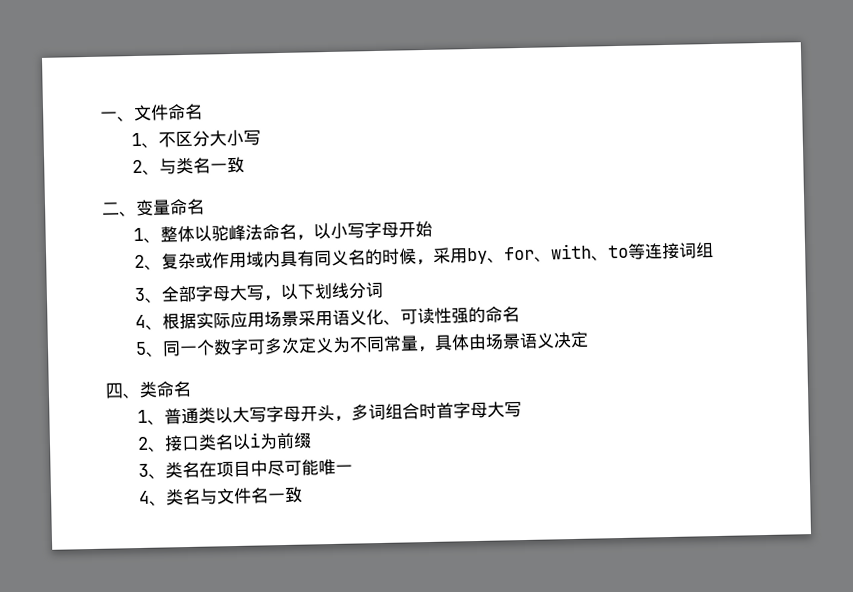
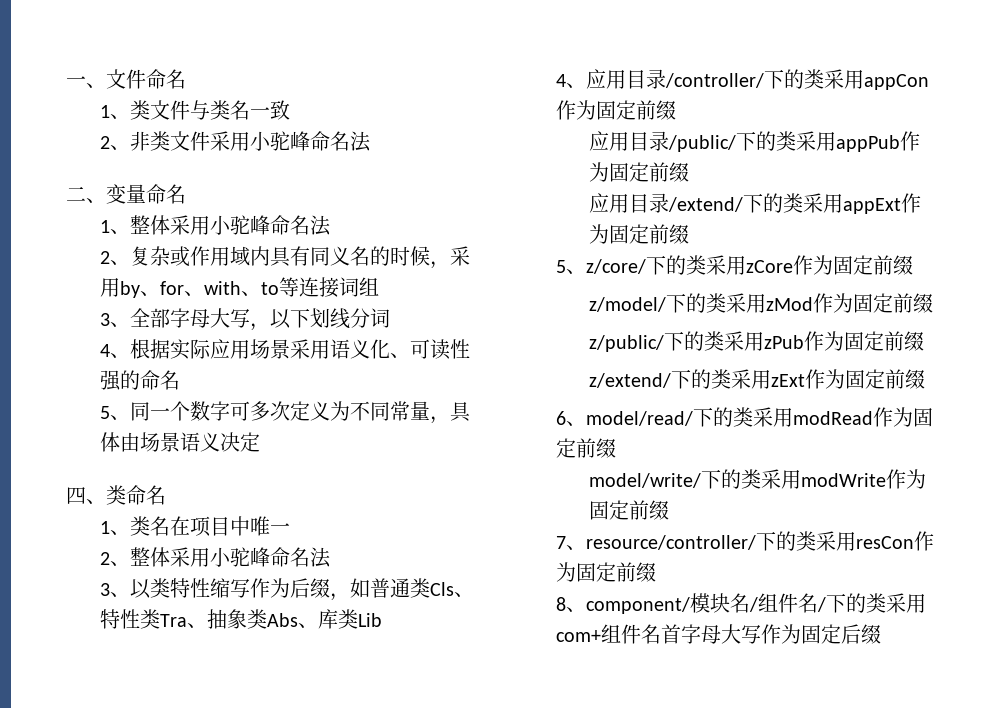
[157,129,261,148] [131,156,245,175] 不区分大小写 // 2、与类名一致 -> [129,100,290,120] [99,131,371,152] 类文件与类名一致 // 2、非类文件采用小驼峰命名法
[193,220,433,242] 以驼峰法命名，以小写字母开始 -> [169,215,331,236] 采用小驼峰命名法
[163,401,522,425] [136,432,312,452] [137,463,166,479] 普通类以大写字母开头，多词组合时首字母大写 // 2、接口类名以i为前缀 // 3、 -> (130, 532) none
[266,459,319,477] 尽可能 -> (250, 526) none
[137,486,303,506] 4、类名与文件名一致 -> [99,547,331,568] [99,578,474,601] [99,609,382,629] [555,69,929,90] [555,100,676,120] [589,131,921,152] [589,162,690,182] [589,193,922,214] [589,224,690,244] [555,255,913,275] [589,293,934,313] [589,331,925,352] [589,369,926,389] [555,407,933,427] [555,438,616,458] [589,469,927,489] [589,500,670,520] [555,531,934,551] [555,562,656,582] [555,593,926,614] [555,624,881,644] 2、整体采用小驼峰命名法 // 3、以类特性缩写作为后缀，如普通类Cls、特性类Tra、抽象类Abs、库类Lib // 4、应用目录/controller/下的类采用appCon作为固定前缀 // 应用目录/public/下的类采用appPub作为固定前缀 // 应用目录/extend/下的类采用appExt作为固定前缀 // 5、z/core/下的类采用zCore作为固定前缀 // z/model/下的类采用zMod作为固定前缀 // z/public/下的类采用zPub作为固定前缀 // z/extend/下的类采用zExt作为固定前缀 // 6、model/read/下的类采用modRead作为固定前缀 // model/write/下的类采用modWrite作为固定前缀 // 7、resource/controller/下的类采用resCon作为固定前缀 // 8、component/模块名/组件名/下的类采用com+组件名首字母大写作为固定后缀

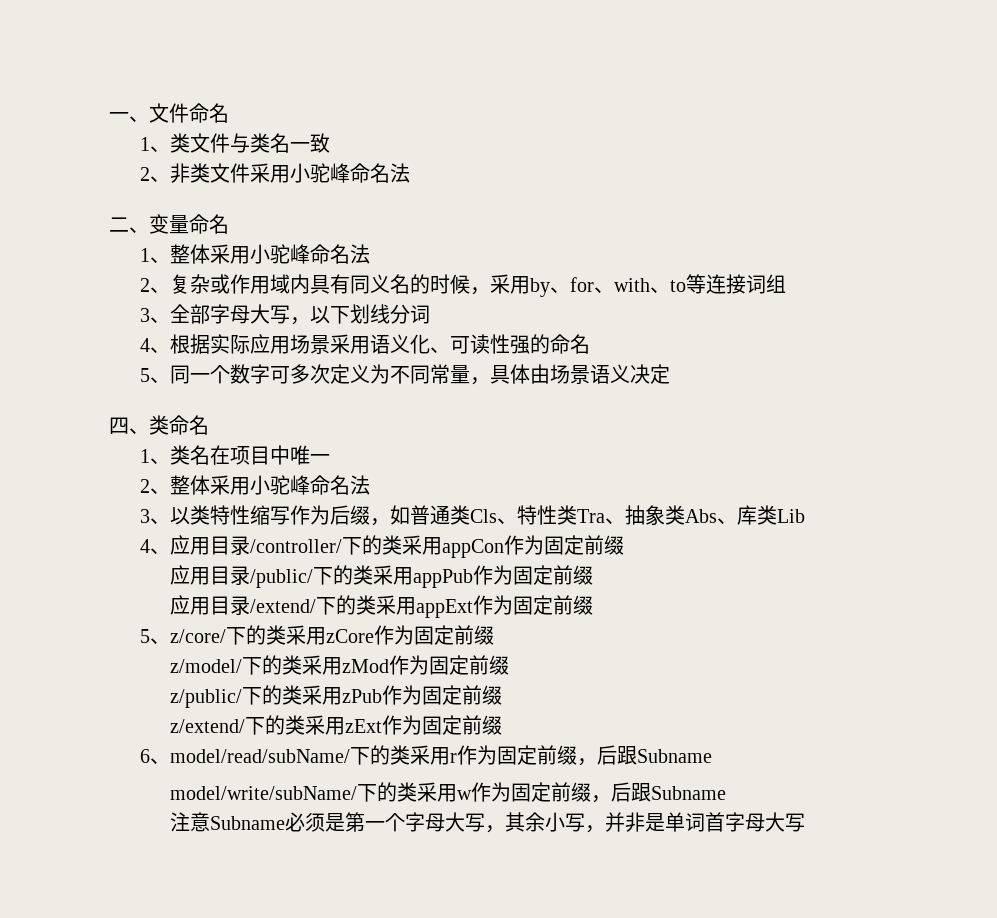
[585,407,933,427] [555,438,616,458] [589,469,927,489] [589,500,670,520] [555,531,934,551] [555,562,656,582] [555,593,926,614] [555,624,881,644] model/read/下的类采用modRead作为固定前缀 // model/write/下的类采用modWrite作为固定前缀 // 7、resource/controller/下的类采用resCon作为固定前缀 // 8、component/模块名/组件名/下的类采用com+组件名首字母大写作为固定后缀 -> [169,745,712,766] [170,782,727,803] [170,812,806,833] model/read/subName/下的类采用r作为固定前缀，后跟Subname // model/write/subName/下的类采用w作为固定前缀，后跟Subname // 注意Subname必须是第一个字母大写，其余小写，并非是单词首字母大写

